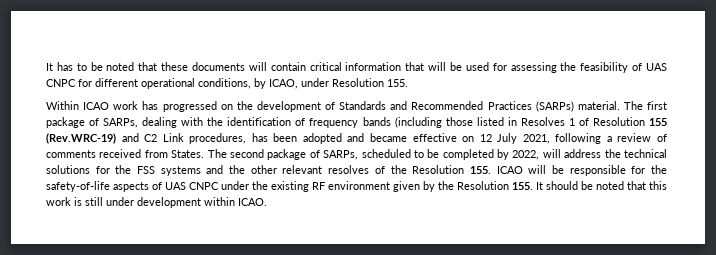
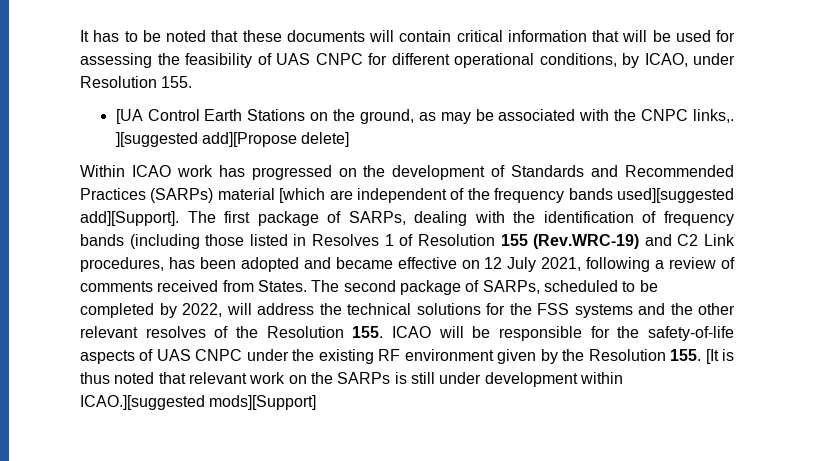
(408, 83) none -> [115,109,734,124] [115,132,350,147] // [UA Control Earth Stations on the ground, as may be associated with the CNPC links,. ][suggested add][Propose delete]
[577,101,620,110] material. -> [217,188,735,203] [80,211,179,226] material [which are independent of the frequency bands used][suggested add][Support].
[536,181,667,190] [46,197,71,206] It should be noted that this work -> [705,349,735,364] [80,372,391,384] [It is thus noted that relevant work on the SARPs
[238,198,267,206] ICAO. -> [80,395,317,410] ICAO.][suggested mods][Support]

